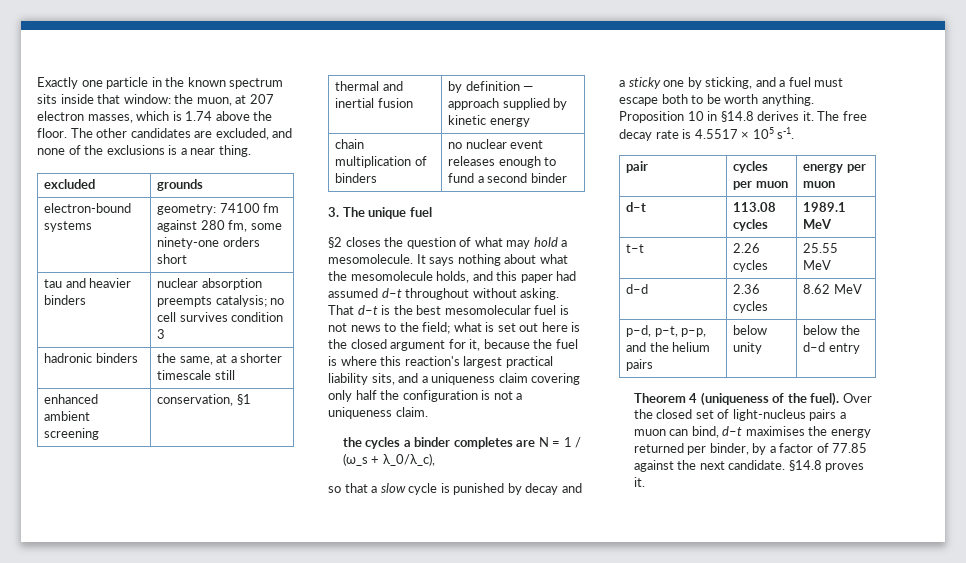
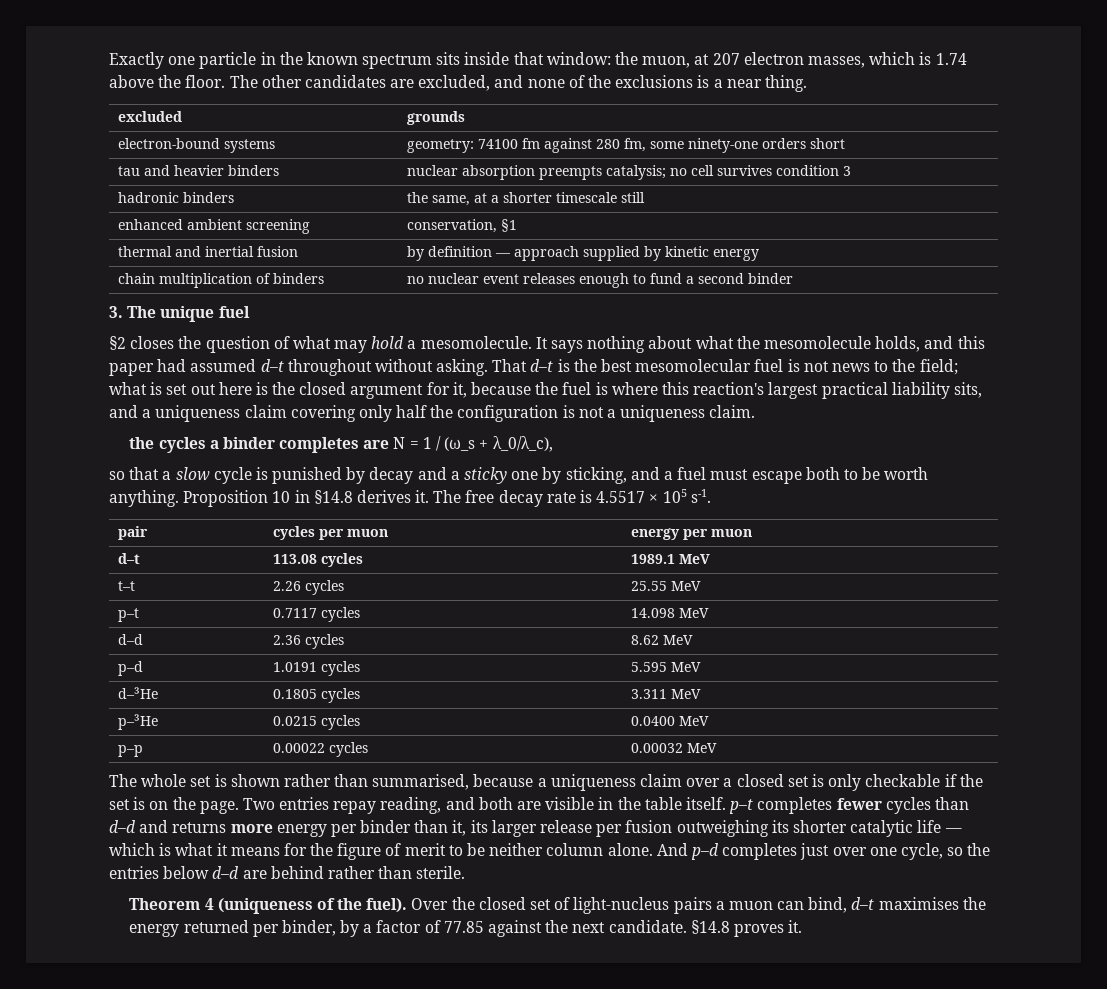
(832, 265) none -> [117,608,139,622] [272,607,360,622] [630,608,709,618] // p–t | 0.7117 cycles | 14.098 MeV
[626,325,707,337] [626,342,711,352] [626,359,654,371] [733,325,768,335] [733,342,763,354] [803,325,860,335] [803,342,860,354] p–d, p–t, p–p, and the helium pairs | below unity | below the d–d entry -> [117,661,143,676] [272,661,360,676] [630,662,701,672] [117,687,158,699] [272,688,360,703] [630,689,701,699] [117,714,158,730] [272,715,360,730] [630,716,709,726] [117,745,143,757] [272,742,368,757] [630,743,717,753] [109,774,983,791] [109,797,969,814] [109,820,962,837] [109,843,991,860] [109,866,466,879] p–d | 1.0191 cycles | 5.595 MeV // d–³He | 0.1805 cycles | 3.311 MeV // p–³He | 0.0215 cycles | 0.0400 MeV // p–p | 0.00022 cycles | 0.00032 MeV // The whole set is shown rather than summarised, because a uniqueness claim over a closed set is only checkable if the set is on the page. Two entries repay reading, and both are visible in the table itself. p–t completes fewer cycles than d–d and returns more energy per binder than it, its larger release per fusion outweighing its shorter catalytic life — which is what it means for the figure of merit to be neither column alone. And p–d completes just over one cycle, so the entries below d–d are behind rather than sterile.

